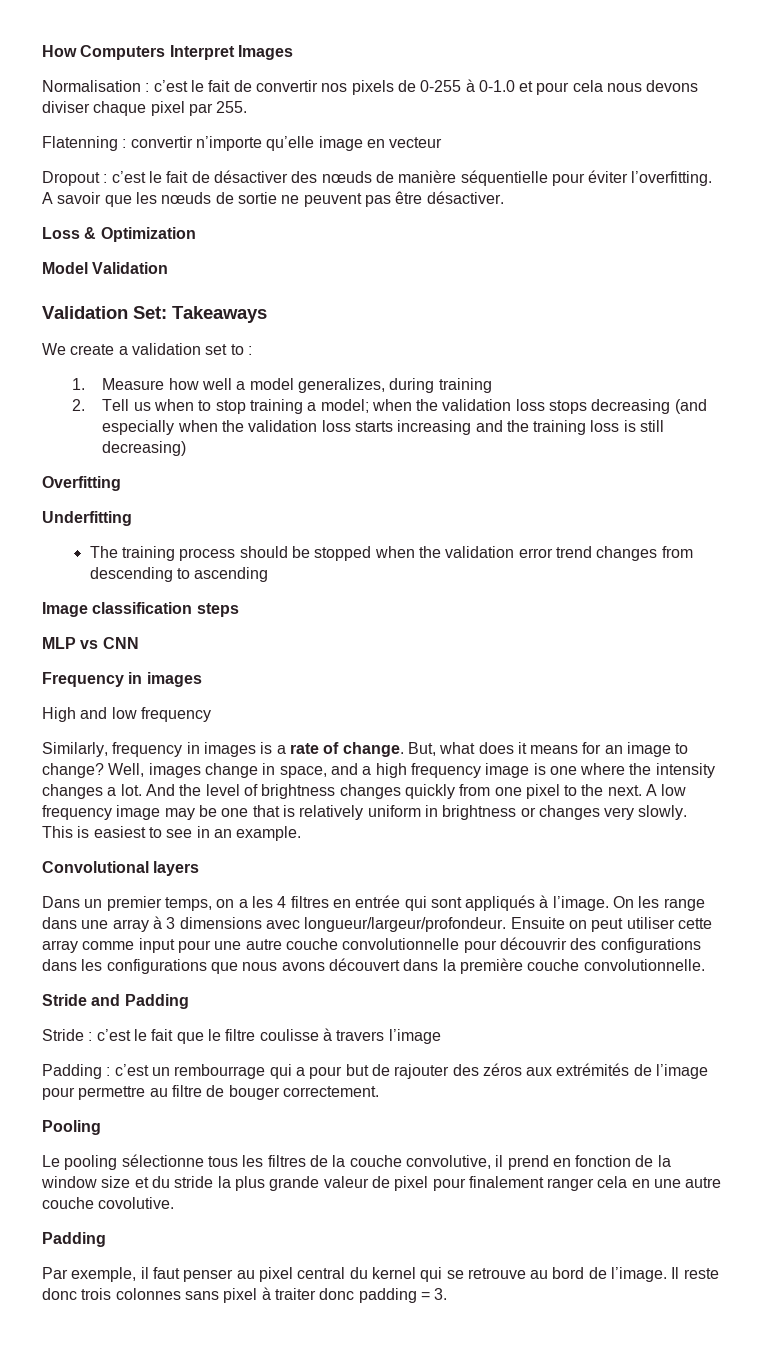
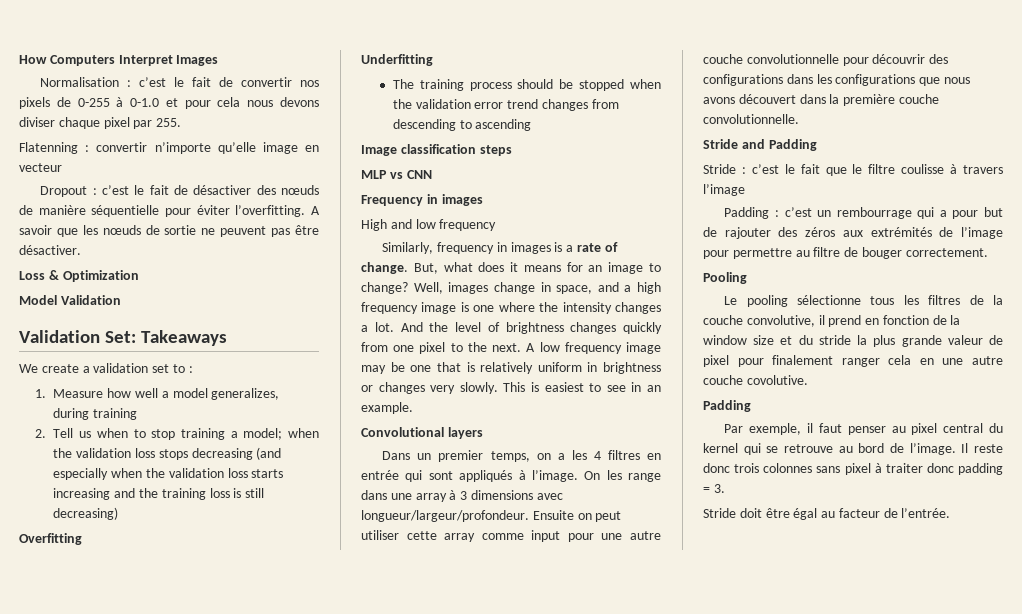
(448, 1294) none -> [703,508,951,520] // Stride doit être égal au facteur de l’entrée.

